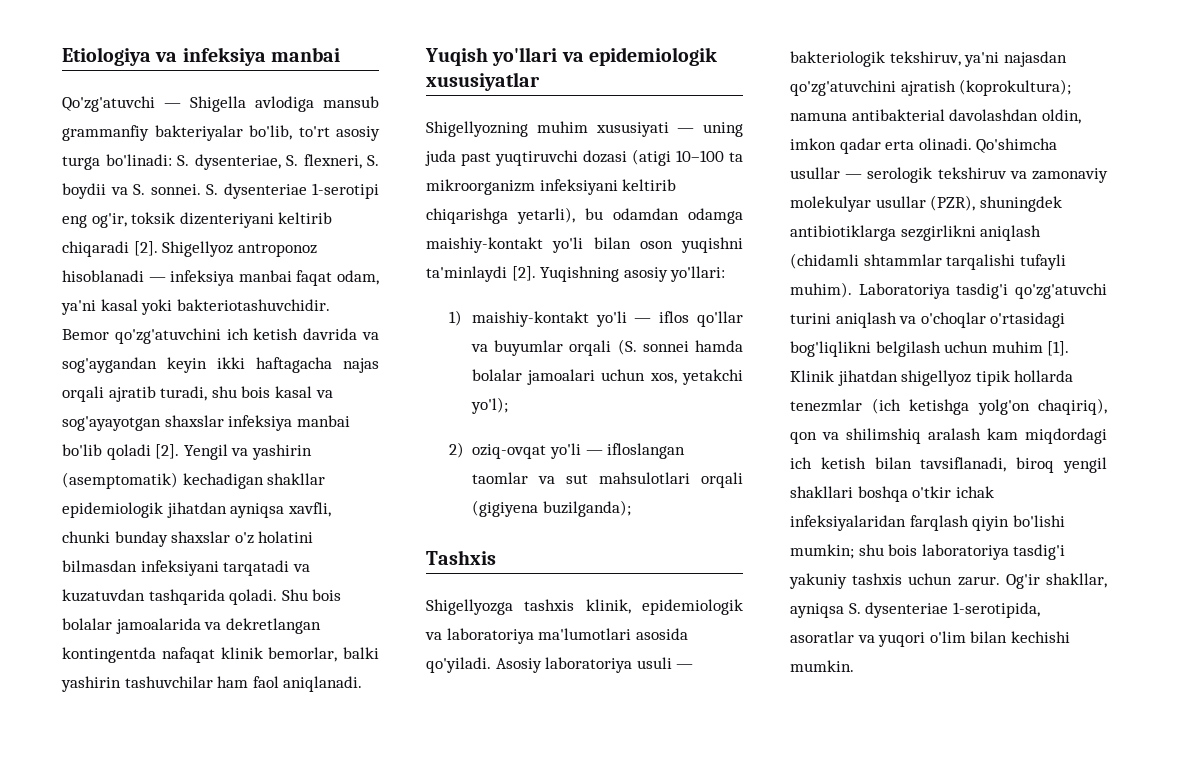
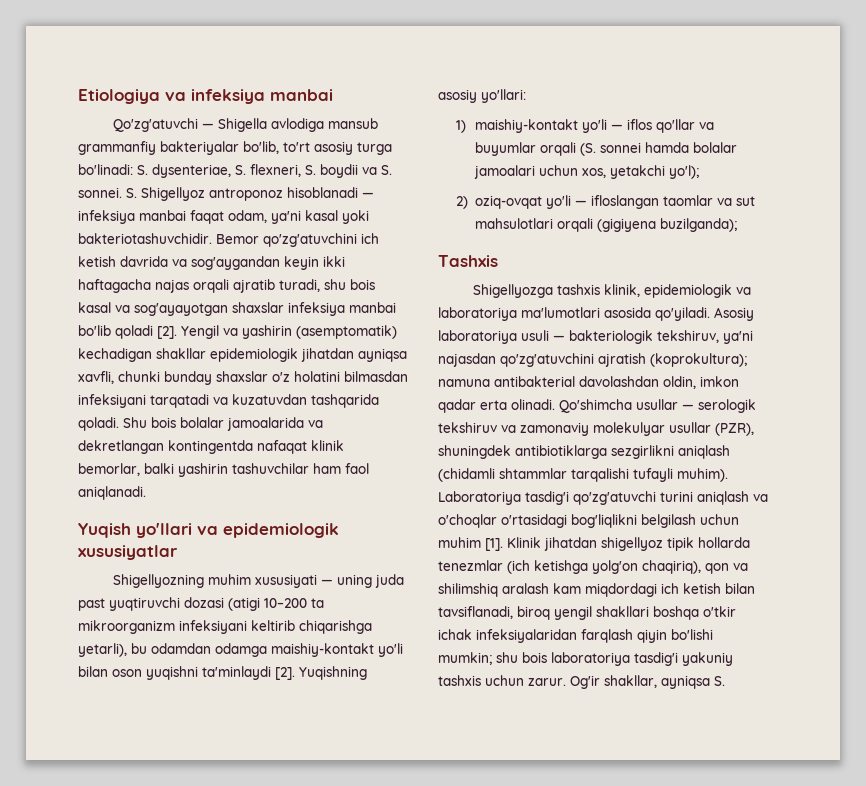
[223,183,379,199] [62,212,333,228] [62,241,158,257] dysenteriae 1-serotipi eng og'ir, toksik dizenteriyani keltirib chiqaradi [2]. -> (137, 193) none
[676,150,724,162] 10–100 -> [264,598,307,608] 10–200
[865,602,1040,618] [790,631,1070,647] [790,660,854,672] dysenteriae 1-serotipida, asoratlar va yuqori o'lim bilan kechishi mumkin. -> (725, 681) none

